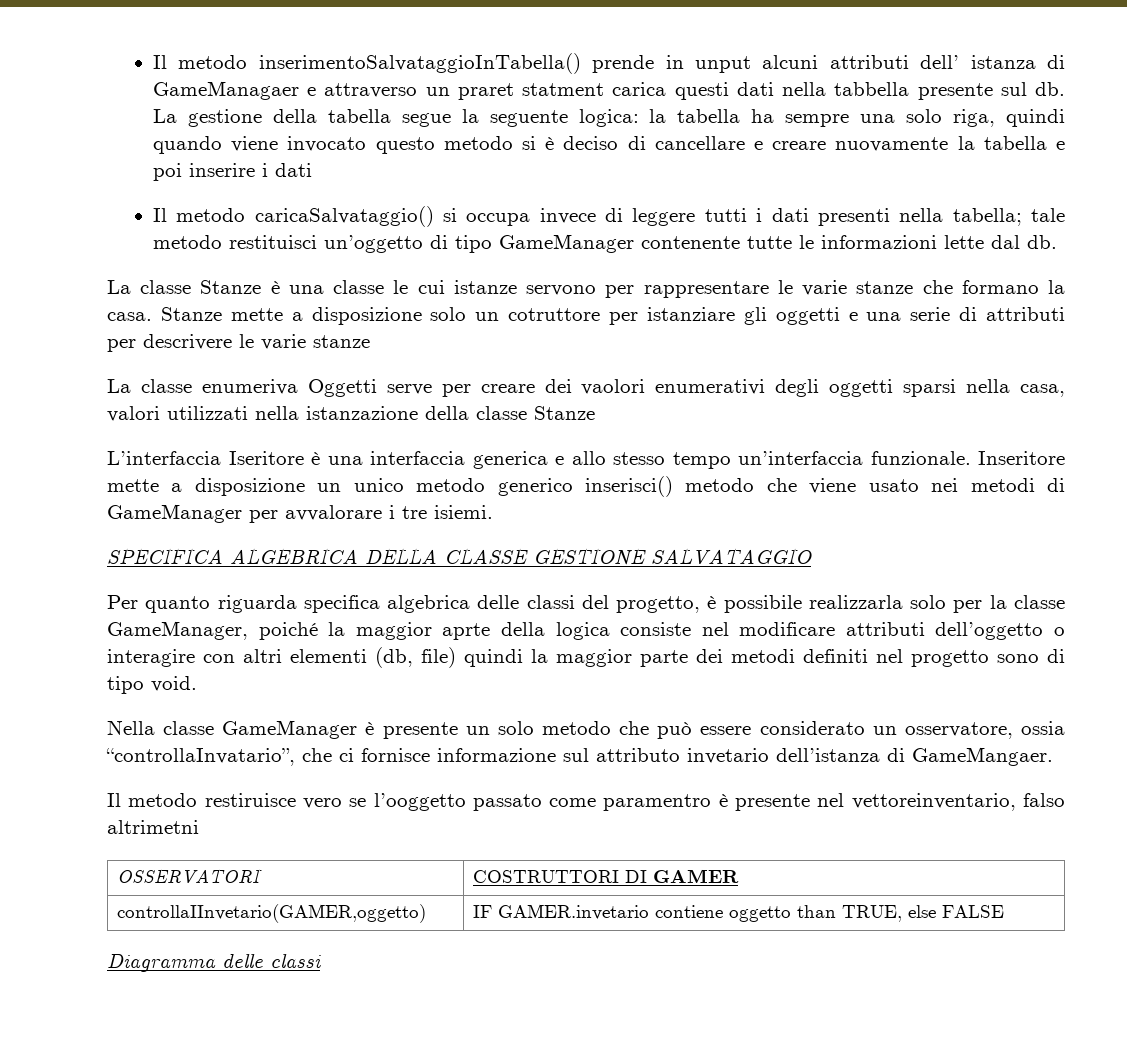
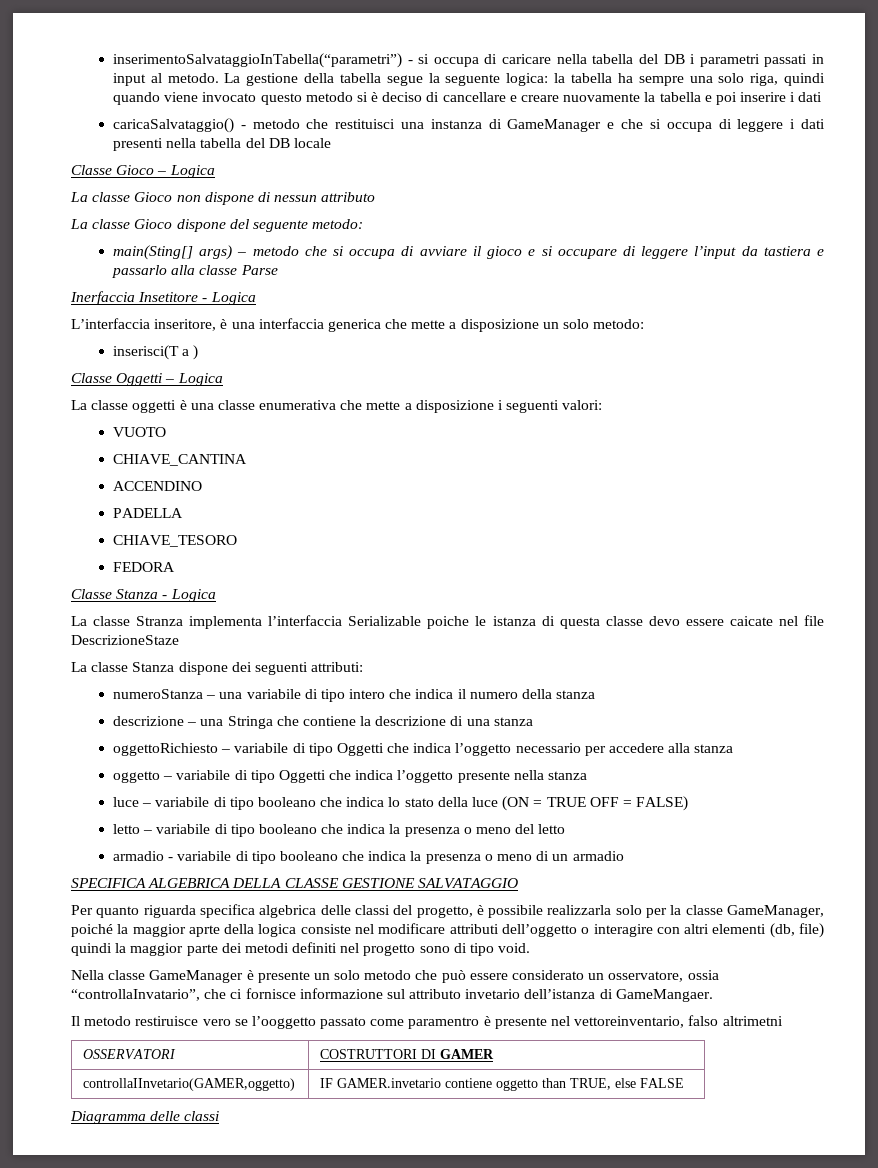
[152,53,1065,74] [152,81,1065,100] Il metodo inserimentoSalvataggioInTabella() prende in unput alcuni attributi dell’ istanza di GameManagaer e attraverso un praret statment carica questi dati nella tabbella presente sul db. -> [112,53,824,68] [112,73,219,86] inserimentoSalvataggioInTabella(“parametri”) - si occupa di caricare nella tabella del DB i parametri passati in input al metodo.
[152,206,747,227] Il metodo caricaSalvataggio() si occupa invece di leggere tutti -> [112,118,784,133] caricaSalvataggio() - metodo che restituisci una instanza di GameManager e che si occupa di leggere
[952,208,1065,226] [152,234,1057,253] [107,280,1066,298] [107,307,1065,325] [107,334,370,352] [107,379,1066,397] [107,406,595,422] tabella; tale metodo restituisci un’oggetto di tipo GameManager contenente tutte le informazioni lette dal db. // La classe Stanze è una classe le cui istanze servono per rappresentare le varie stanze che formano la casa. Stanze mette a disposizione solo un cotruttore per istanziare gli oggetti e una serie di attributi per descrivere le varie stanze // La classe enumeriva Oggetti serve per creare dei vaolori enumerativi degli oggetti sparsi nella casa, valori utilizzati nella istanzazione della classe Stanze -> [200,138,331,148] [71,165,215,178] [70,192,376,205] [70,219,364,232] [112,245,825,260] [111,265,278,278] [70,291,256,305] tabella del DB locale // Classe Gioco – Logica // La classe Gioco non dispone di nessun attributo // La classe Gioco dispone del seguente metodo: // main(Sting[] args) – metodo che si occupa di avviare il gioco e si occupare di leggere l’input da tastiera e passarlo alla classe Parse // Inerfaccia Insetitore - Logica
[228,451,304,465] Iseritore -> [154,319,217,331] inseritore,
[555,451,1065,469] [107,476,1065,497] [107,504,493,523] e allo stesso tempo un’interfaccia funzionale. Inseritore mette a disposizione un unico metodo generico inserisci() metodo che viene usato nei metodi di GameManager per avvalorare i tre isiemi. -> [385,319,645,332] [112,345,199,360] [71,373,223,386] [71,400,603,413] [112,427,166,437] [112,454,247,466] [112,481,202,491] [112,508,183,518] [112,535,237,547] [112,562,175,572] [71,589,216,602] [71,615,824,629] [71,635,179,645] [71,662,364,675] [112,689,596,702] [112,716,533,729] [112,743,734,756] [112,770,587,783] [112,796,689,811] [112,824,566,837] [112,851,624,864] che mette a disposizione un solo metodo: // inserisci(T a ) // Classe Oggetti – Logica // La classe oggetti è una classe enumerativa che mette a disposizione i seguenti valori: // VUOTO // CHIAVE_CANTINA // ACCENDINO // PADELLA // CHIAVE_TESORO // FEDORA // Classe Stanza - Logica // La classe Stranza implementa l’interfaccia Serializable poiche le istanza di questa classe devo essere caicate nel file DescrizioneStaze // La classe Stanza dispone dei seguenti attributi: // numeroStanza – una variabile di tipo intero che indica il numero della stanza // descrizione – una Stringa che contiene la descrizione di una stanza // oggettoRichiesto – variabile di tipo Oggetti che indica l’oggetto necessario per accedere alla stanza // oggetto – variabile di tipo Oggetti che indica l’oggetto presente nella stanza // luce – variabile di tipo booleano che indica lo stato della luce (ON = TRUE OFF = FALSE) // letto – variabile di tipo booleano che indica la presenza o meno del letto // armadio - variabile di tipo booleano che indica la presenza o meno di un armadio

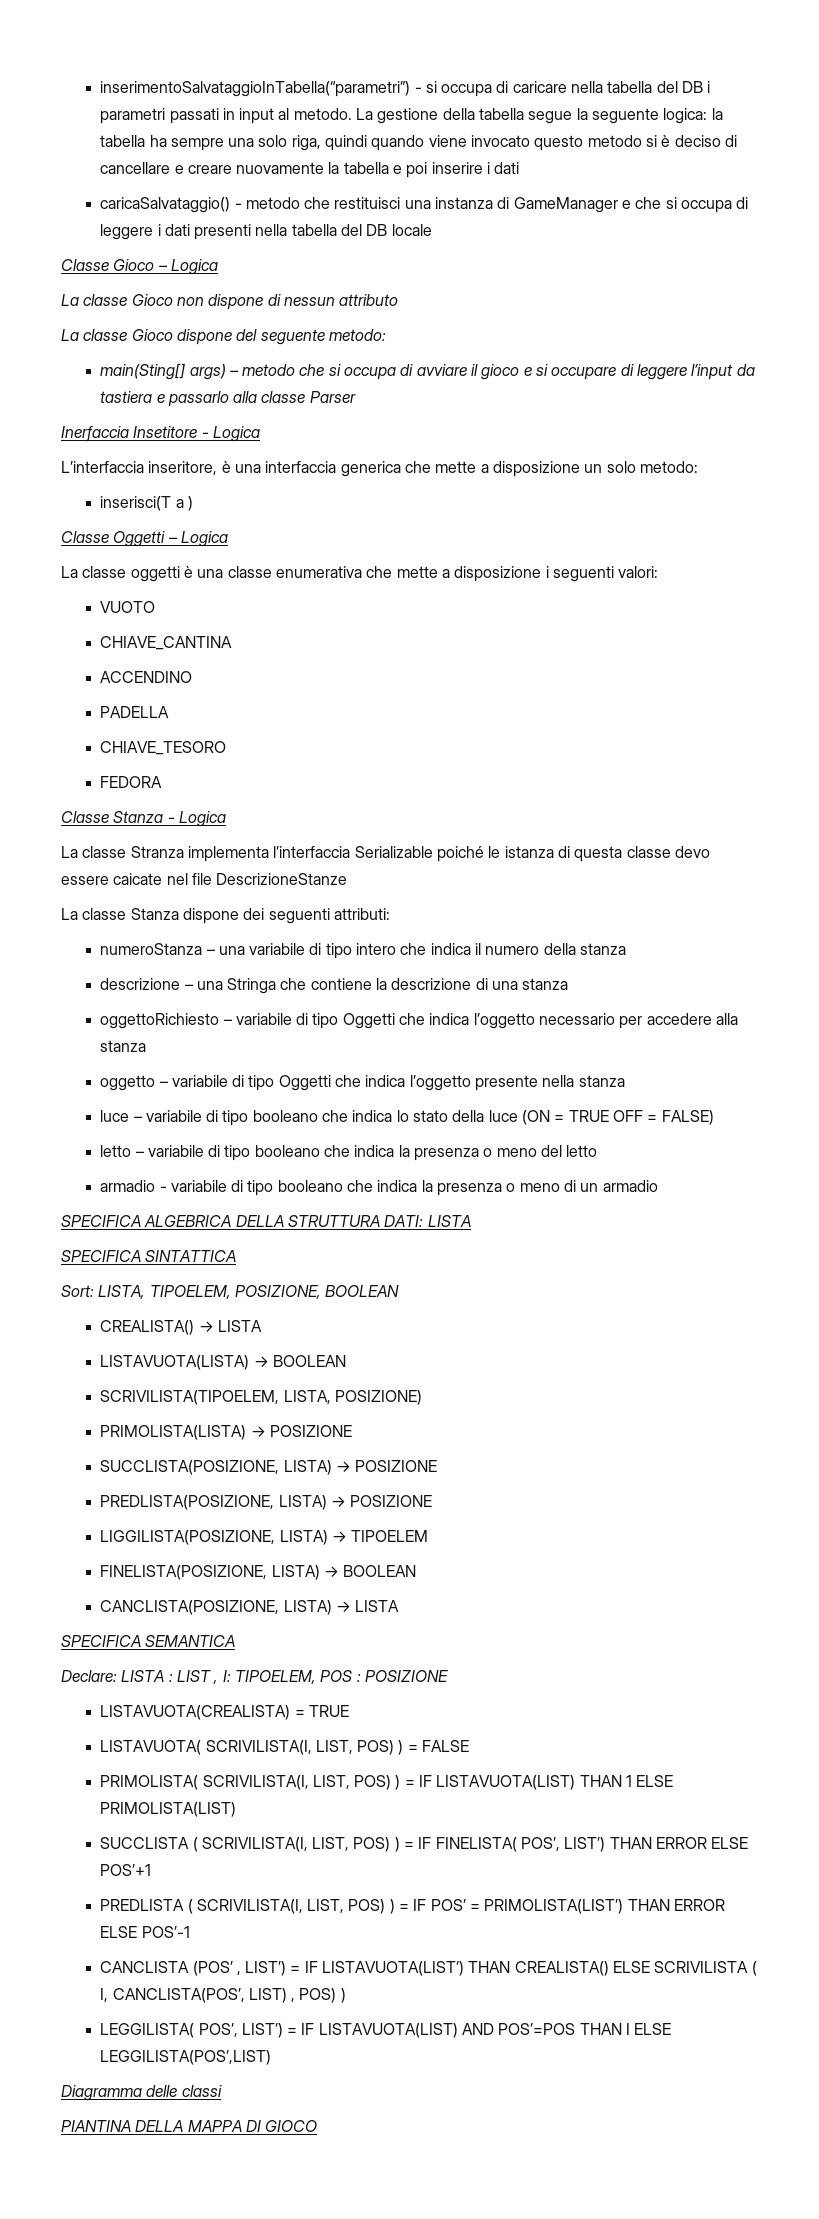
[240,265,278,275] Parse -> [309,391,356,403] Parser
[427,616,470,629] poiche -> [436,846,484,862] poiché
[71,635,179,645] DescrizioneStaze -> [216,873,348,885] DescrizioneStanze
[284,878,518,888] [71,904,824,918] [71,923,824,938] [71,942,531,956] [71,970,719,983] [71,988,713,1002] [71,1015,783,1029] [83,1049,177,1059] [320,1049,495,1059] [83,1078,296,1091] [320,1078,685,1091] [70,1111,220,1124] CLASSE GESTIONE SALVATAGGIO // Per quanto riguarda specifica algebrica delle classi del progetto, è possibile realizzarla solo per la classe GameManager, poiché la maggior aprte della logica consiste nel modificare attributi dell’oggetto o interagire con altri elementi (db, file) quindi la maggior parte dei metodi definiti nel progetto sono di tipo void. // Nella classe GameManager è presente un solo metodo che può essere considerato un osservatore, ossia “controllaInvatario”, che ci fornisce informazione sul attributo invetario dell’istanza di GameMangaer. // Il metodo restiruisce vero se l’ooggetto passato come paramentro è presente nel vettoreinventario, falso altrimetni // OSSERVATORI | COSTRUTTORI DI GAMER // controllaIInvetario(GAMER,oggetto) | IF GAMER.invetario contiene oggetto than TRUE, else FALSE // Diagramma delle classi -> [287,1215,471,1227] [61,1250,237,1262] [61,1285,400,1299] [100,1320,262,1335] [100,1355,346,1370] [100,1390,422,1405] [100,1425,352,1440] [100,1460,438,1475] [100,1495,433,1510] [100,1530,429,1545] [100,1565,417,1580] [100,1600,400,1615] [61,1635,236,1647] [61,1670,448,1684] [100,1705,349,1720] [100,1740,470,1755] [100,1775,674,1790] [100,1802,237,1817] [100,1837,749,1852] [100,1864,152,1876] [100,1899,726,1914] [100,1926,190,1938] [100,1961,757,1976] [100,1988,346,2003] [100,2023,672,2038] [100,2050,272,2065] [61,2085,222,2101] [61,2120,318,2132] STRUTTURA DATI: LISTA // SPECIFICA SINTATTICA // Sort: LISTA, TIPOELEM, POSIZIONE, BOOLEAN // CREALISTA() → LISTA // LISTAVUOTA(LISTA) → BOOLEAN // SCRIVILISTA(TIPOELEM, LISTA, POSIZIONE) // PRIMOLISTA(LISTA) → POSIZIONE // SUCCLISTA(POSIZIONE, LISTA) → POSIZIONE // PREDLISTA(POSIZIONE, LISTA) → POSIZIONE // LIGGILISTA(POSIZIONE, LISTA) → TIPOELEM // FINELISTA(POSIZIONE, LISTA) → BOOLEAN // CANCLISTA(POSIZIONE, LISTA) → LISTA // SPECIFICA SEMANTICA // Declare: LISTA : LIST , I: TIPOELEM, POS : POSIZIONE // LISTAVUOTA(CREALISTA) = TRUE // LISTAVUOTA( SCRIVILISTA(I, LIST, POS) ) = FALSE // PRIMOLISTA( SCRIVILISTA(I, LIST, POS) ) = IF LISTAVUOTA(LIST) THAN 1 ELSE PRIMOLISTA(LIST) // SUCCLISTA ( SCRIVILISTA(I, LIST, POS) ) = IF FINELISTA( POS’, LIST’) THAN ERROR ELSE POS’+1 // PREDLISTA ( SCRIVILISTA(I, LIST, POS) ) = IF POS’ = PRIMOLISTA(LIST’) THAN ERROR ELSE POS’-1 // CANCLISTA (POS’ , LIST’) = IF LISTAVUOTA(LIST’) THAN CREALISTA() ELSE SCRIVILISTA ( I, CANCLISTA(POS’, LIST) , POS) ) // LEGGILISTA( POS’, LIST’) = IF LISTAVUOTA(LIST) AND POS’=POS THAN I ELSE LEGGILISTA(POS’,LIST) // Diagramma delle classi // PIANTINA DELLA MAPPA DI GIOCO

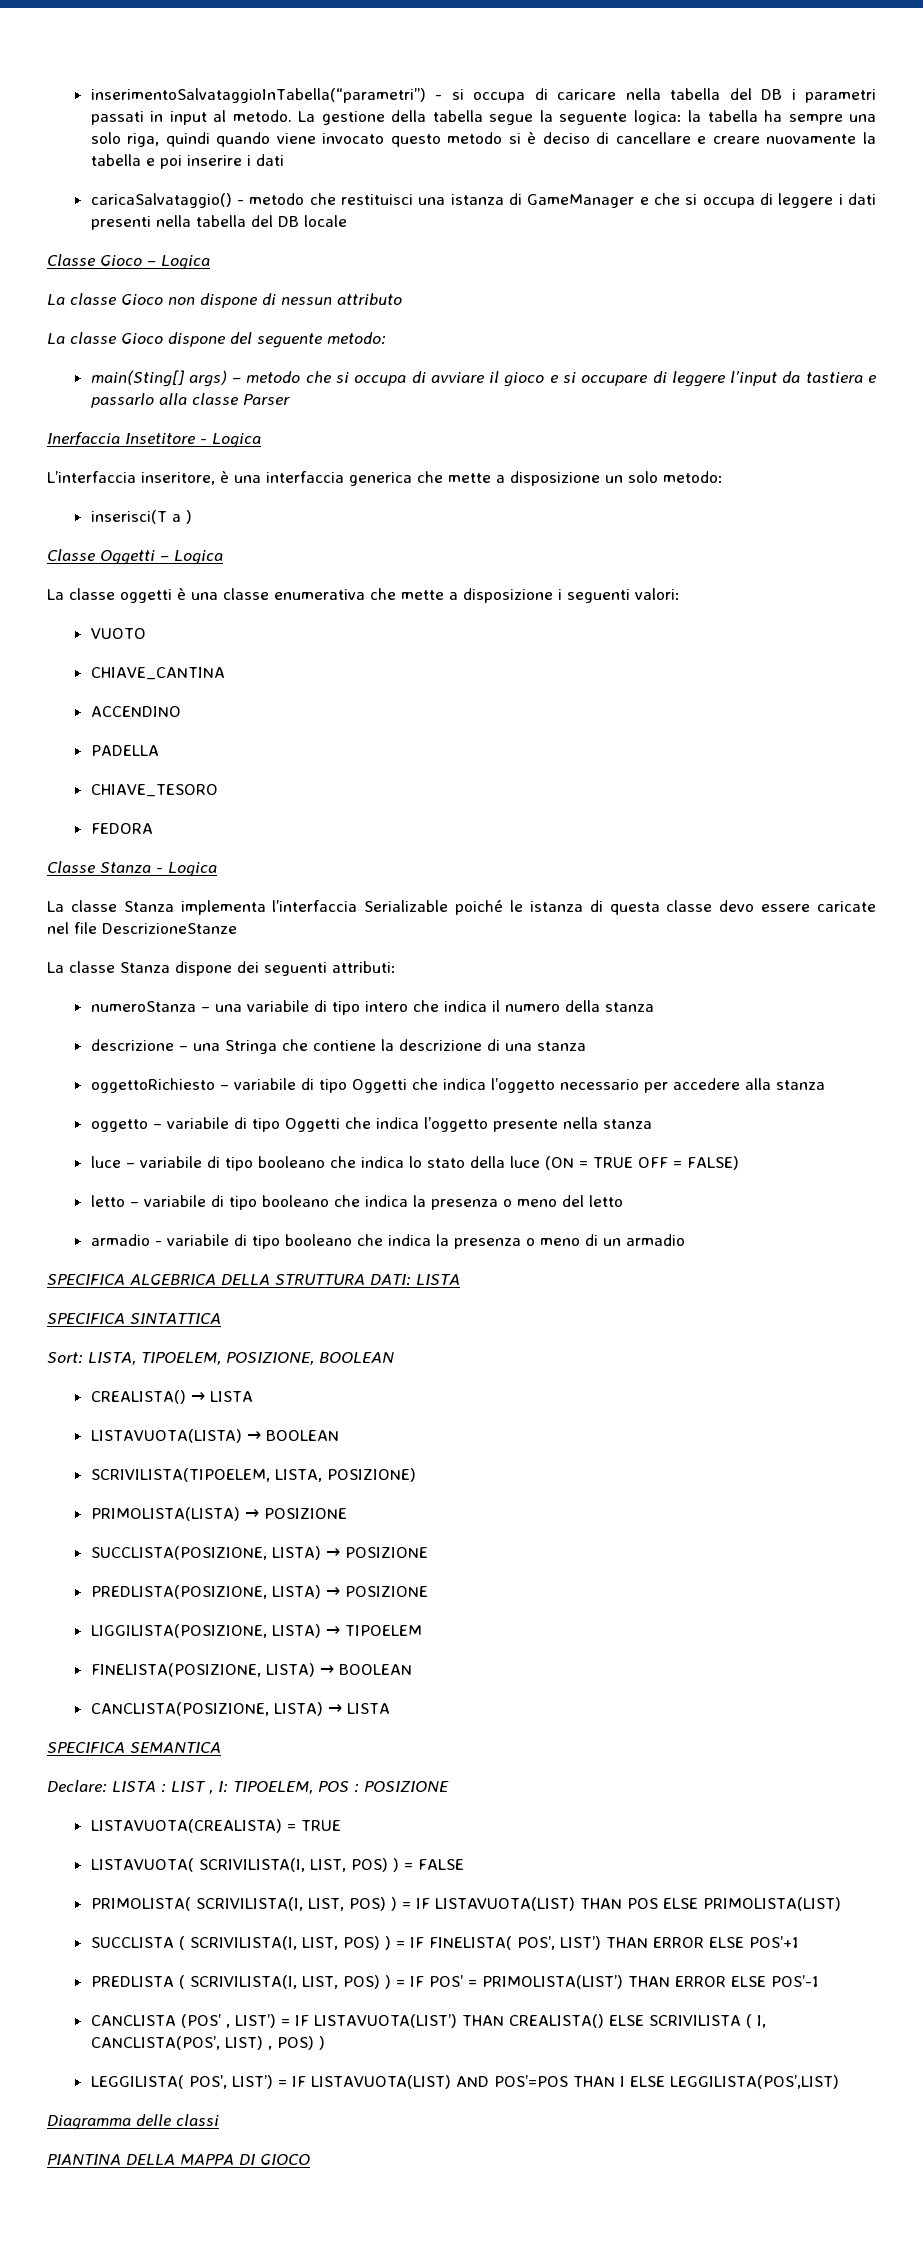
[435,197,494,209] instanza -> [450,194,504,205] istanza
[130,846,184,858] Stranza -> [123,901,174,912] Stanza
[113,873,163,885] caicate -> [817,901,877,912] caricate
[626,1775,633,1787] 1 -> [627,1898,659,1909] POS

